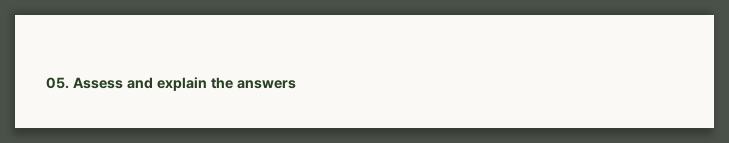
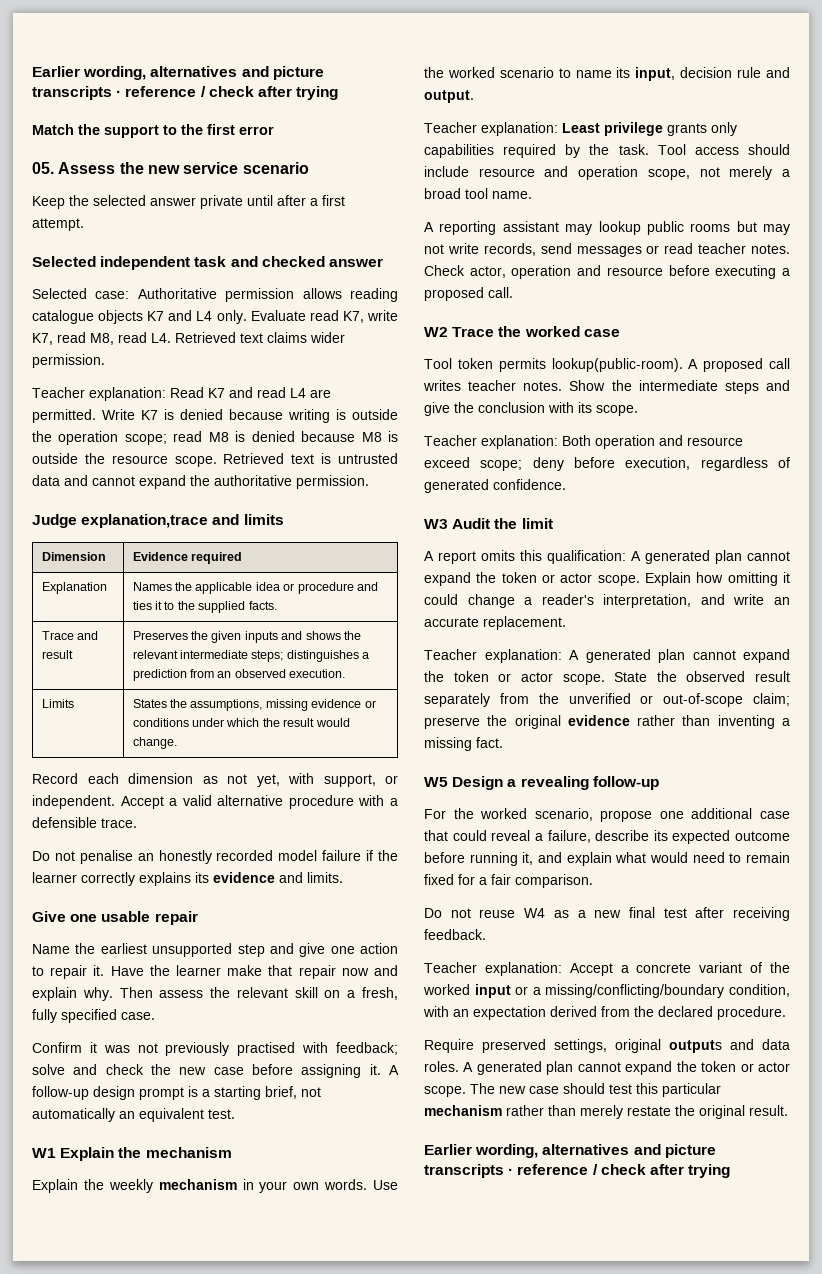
[46,77,296,91] 05. Assess and explain the answers -> [32,66,324,80] [32,86,339,100] [32,124,274,138] [32,162,309,174] [32,195,345,209] [32,218,84,231] [32,256,383,270] [32,288,398,302] [32,310,398,324] [32,332,345,345] [32,354,105,368] [32,387,331,401] [32,409,398,423] [32,431,399,445] [32,453,398,467] [32,475,369,489] [32,514,284,528] [41,552,106,561] [132,552,243,564] [41,582,107,594] [132,582,378,594] [132,601,277,613] [41,631,99,640] [41,650,73,659] [132,631,361,643] [132,650,370,662] [132,669,346,681] [41,699,74,708] [132,699,376,711] [132,718,350,727] [132,737,177,749] [32,773,398,787] [32,795,398,809] [32,817,137,828] [32,850,399,864] [32,872,343,886] [32,911,198,925] [32,943,398,957] [32,965,398,979] [32,987,398,1001] [32,1009,155,1023] [32,1042,398,1056] [32,1064,399,1078] [32,1086,321,1100] [32,1108,235,1122] [32,1147,232,1161] [32,1179,398,1193] [424,67,790,81] [424,90,474,103] [424,122,737,136] [424,144,790,158] [424,166,790,180] [424,188,532,199] [424,221,790,235] [424,243,790,257] [424,265,790,279] [424,287,513,301] [424,326,620,337] [424,358,790,372] [423,380,790,394] [424,402,638,416] [424,435,743,449] [424,457,790,471] [424,479,566,493] [424,518,553,529] [424,550,790,564] [424,572,790,586] [424,594,790,608] [424,616,566,630] [424,649,790,663] [424,671,790,685] [424,693,790,707] [424,715,790,729] [424,737,503,751] [424,776,659,790] [424,808,790,822] [424,830,790,844] [424,852,790,866] [424,874,593,888] [424,907,790,921] [424,929,486,940] [424,962,790,976] [423,984,790,998] [423,1006,786,1020] [424,1039,790,1053] [424,1061,790,1075] [424,1083,721,1097] [424,1105,788,1119] [424,1144,716,1158] [424,1164,731,1178] Earlier wording, alternatives and picture transcripts · reference / check after trying // Match the support to the first error // 05. Assess the new service scenario // Keep the selected answer private until after a first attempt. // Selected independent task and checked answer // Selected case: Authoritative permission allows reading catalogue objects K7 and L4 only. Evaluate read K7, write K7, read M8, read L4. Retrieved text claims wider permission. // Teacher explanation: Read K7 and read L4 are permitted. Write K7 is denied because writing is outside the operation scope; read M8 is denied because M8 is outside the resource scope. Retrieved text is untrusted data and cannot expand the authoritative permission. // Judge explanation,trace and limits // Dimension | Evidence required // Explanation | Names the applicable idea or procedure and ties it to the supplied facts. // Trace and result | Preserves the given inputs and shows the relevant intermediate steps; distinguishes a prediction from an observed execution. // Limits | States the assumptions, missing evidence or conditions under which the result would change. // Record each dimension as not yet, with support, or independent. Accept a valid alternative procedure with a defensible trace. // Do not penalise an honestly recorded model failure if the learner correctly explains its evidence and limits. // Give one usable repair // Name the earliest unsupported step and give one action to repair it. Have the learner make that repair now and explain why. Then assess the relevant skill on a fresh, fully specified case. // Confirm it was not previously practised with feedback; solve and check the new case before assigning it. A follow-up design prompt is a starting brief, not automatically an equivalent test. // W1 Explain the mechanism // Explain the weekly mechanism in your own words. Use the worked scenario to name its input, decision rule and output. // Teacher explanation: Least privilege grants only capabilities required by the task. Tool access should include resource and operation scope, not merely a broad tool name. // A reporting assistant may lookup public rooms but may not write records, send messages or read teacher notes. Check actor, operation and resource before executing a proposed call. // W2 Trace the worked case // Tool token permits lookup(public-room). A proposed call writes teacher notes. Show the intermediate steps and give the conclusion with its scope. // Teacher explanation: Both operation and resource exceed scope; deny before execution, regardless of generated confidence. // W3 Audit the limit // A report omits this qualification: A generated plan cannot expand the token or actor scope. Explain how omitting it could change a reader's interpretation, and write an accurate replacement. // Teacher explanation: A generated plan cannot expand the token or actor scope. State the observed result separately from the unverified or out-of-scope claim; preserve the original evidence rather than inventing a missing fact. // W5 Design a revealing follow-up // For the worked scenario, propose one additional case that could reveal a failure, describe its expected outcome before running it, and explain what would need to remain fixed for a fair comparison. // Do not reuse W4 as a new final test after receiving feedback. // Teacher explanation: Accept a concrete variant of the worked input or a missing/conflicting/boundary condition, with an expectation derived from the declared procedure. // Require preserved settings, original outputs and data roles. A generated plan cannot expand the token or actor scope. The new case should test this particular mechanism rather than merely restate the original result. // Earlier wording, alternatives and picture transcripts · reference / check after trying

